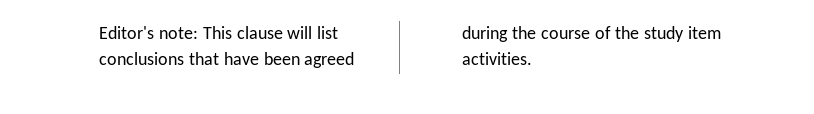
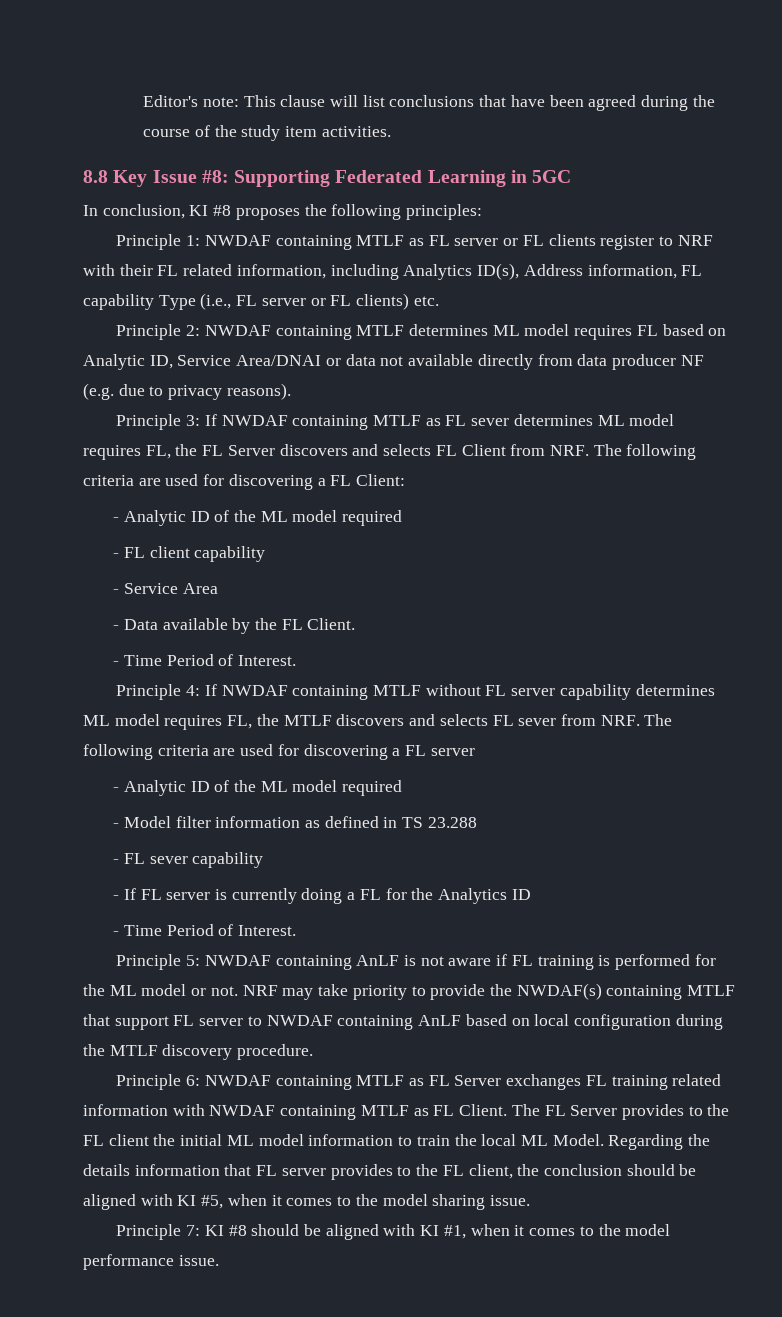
(533, 58) none -> [83,170,572,187] [83,204,483,220] [116,234,713,250] [83,263,703,280] [83,293,439,310] [116,324,727,340] [83,354,704,370] [83,383,291,400] [116,414,675,430] [83,444,697,460] [83,474,406,490] [113,510,403,526] [113,546,266,562] [113,583,218,594] [113,618,356,634] [113,654,296,666] [116,684,715,700] [83,714,673,730] [83,744,475,760] [113,780,403,796] [113,816,477,828] [113,852,264,868] [113,888,531,904] [113,924,296,936] [116,954,716,970] [83,983,736,1000] [83,1014,723,1030] [83,1044,314,1060] [116,1074,722,1090] [83,1104,730,1120] [83,1134,711,1150] [83,1164,697,1180] [83,1194,530,1210] [116,1224,671,1240] [83,1254,219,1270] // 8.8 Key Issue #8: Supporting Federated Learning in 5GC // In conclusion, KI #8 proposes the following principles: // Principle 1: NWDAF containing MTLF as FL server or FL clients register to NRF with their FL related information, including Analytics ID(s), Address information, FL capability Type (i.e., FL server or FL clients) etc. // Principle 2: NWDAF containing MTLF determines ML model requires FL based on Analytic ID, Service Area/DNAI or data not available directly from data producer NF (e.g. due to privacy reasons). // Principle 3: If NWDAF containing MTLF as FL sever determines ML model requires FL, the FL Server discovers and selects FL Client from NRF. The following criteria are used for discovering a FL Client: // - Analytic ID of the ML model required // - FL client capability // - Service Area // - Data available by the FL Client. // - Time Period of Interest. // Principle 4: If NWDAF containing MTLF without FL server capability determines ML model requires FL, the MTLF discovers and selects FL sever from NRF. The following criteria are used for discovering a FL server // - Analytic ID of the ML model required // - Model filter information as defined in TS 23.288 // - FL sever capability // - If FL server is currently doing a FL for the Analytics ID // - Time Period of Interest. // Principle 5: NWDAF containing AnLF is not aware if FL training is performed for the ML model or not. NRF may take priority to provide the NWDAF(s) containing MTLF that support FL server to NWDAF containing AnLF based on local configuration during the MTLF discovery procedure. // Principle 6: NWDAF containing MTLF as FL Server exchanges FL training related information with NWDAF containing MTLF as FL Client. The FL Server provides to the FL client the initial ML model information to train the local ML Model. Regarding the details information that FL server provides to the FL client, the conclusion should be aligned with KI #5, when it comes to the model sharing issue. // Principle 7: KI #8 should be aligned with KI #1, when it comes to the model performance issue.

